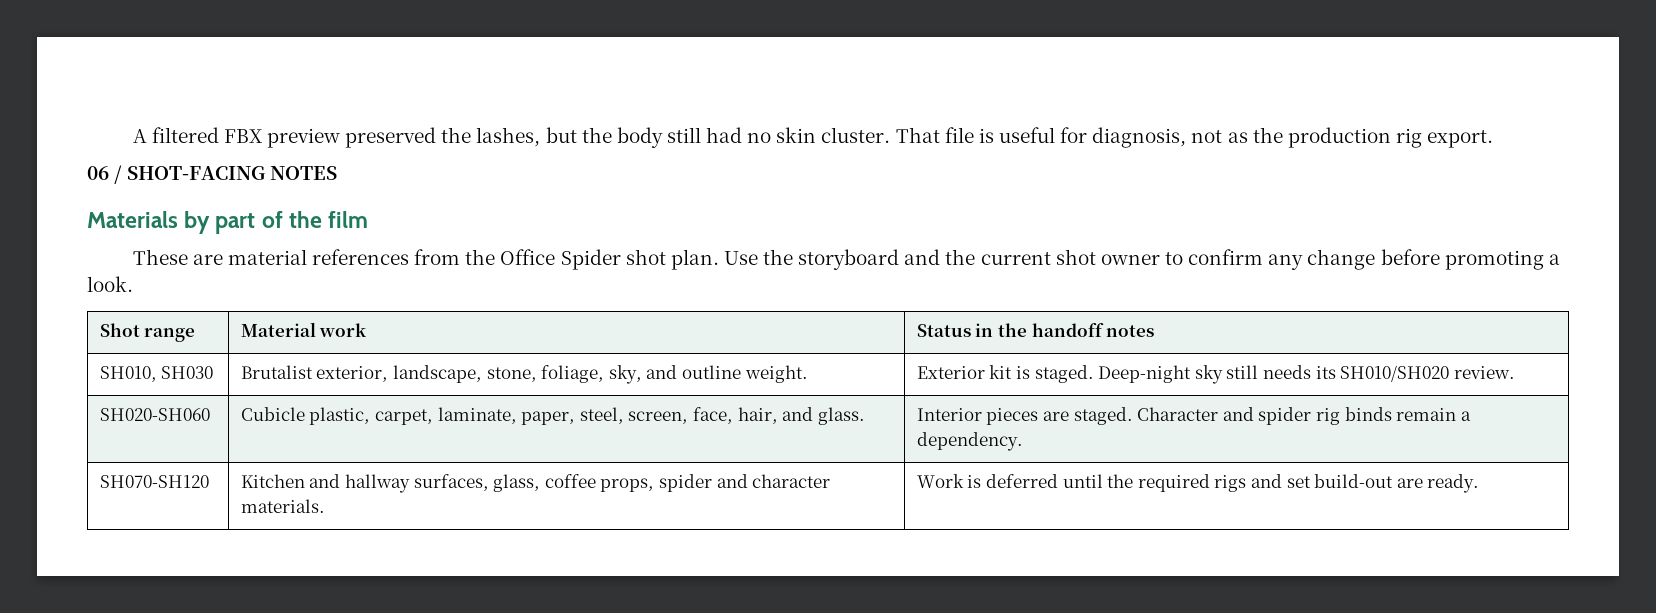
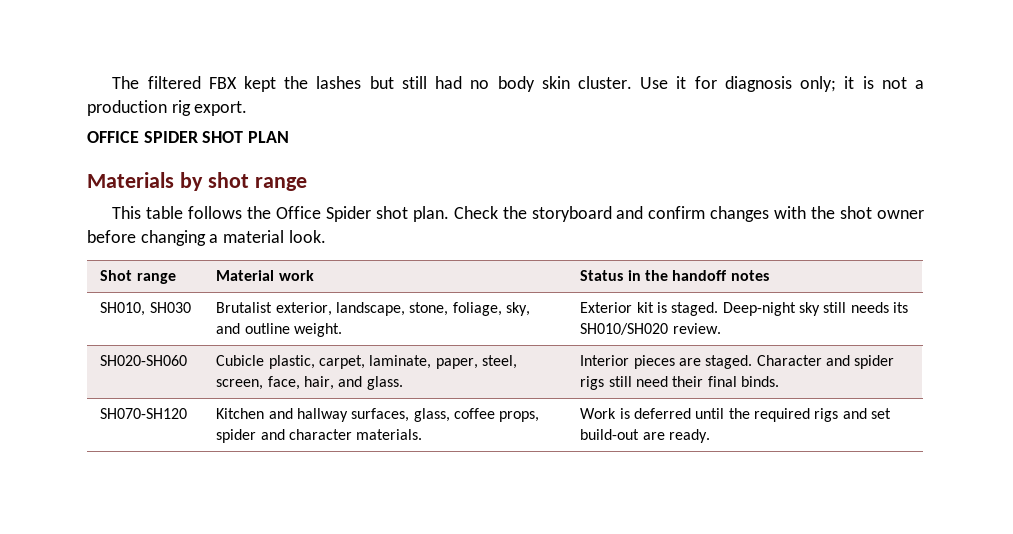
[132,129,147,143] A -> [112,76,140,89] The
[267,127,663,148] preview preserved the lashes, but the body -> [244,76,394,92] kept the lashes but
(772, 137) none -> [497,76,535,92] body
[895,127,1494,148] [87,165,338,184] [87,211,369,234] [132,249,461,265] That file is useful for diagnosis, not as the production rig export. // 06 / SHOT-FACING NOTES // Materials by part of the film // These are material references from -> [640,76,924,92] [87,100,248,116] [87,131,290,143] [87,172,307,191] [112,206,243,219] Use it for diagnosis only; it is not a production rig export. // OFFICE SPIDER SHOT PLAN // Materials by shot range // This table follows
[723,251,758,265] Use -> [453,206,498,219] Check
[945,249,1560,270] the current shot owner to confirm any change before promoting a -> [648,206,924,222] [87,230,285,246] confirm changes with the shot owner before changing a material
[1315,407,1471,425] [916,432,1023,451] rig binds remain a dependency. -> [580,376,779,390] rigs still need their final binds.

